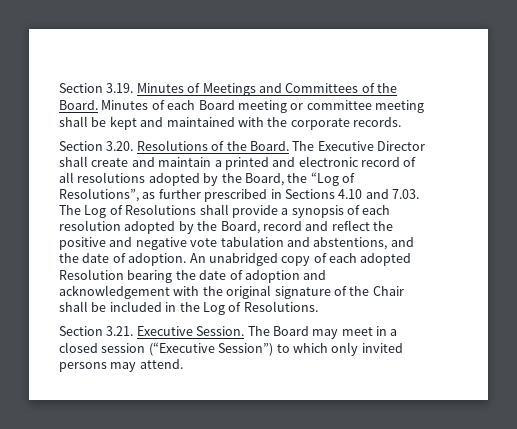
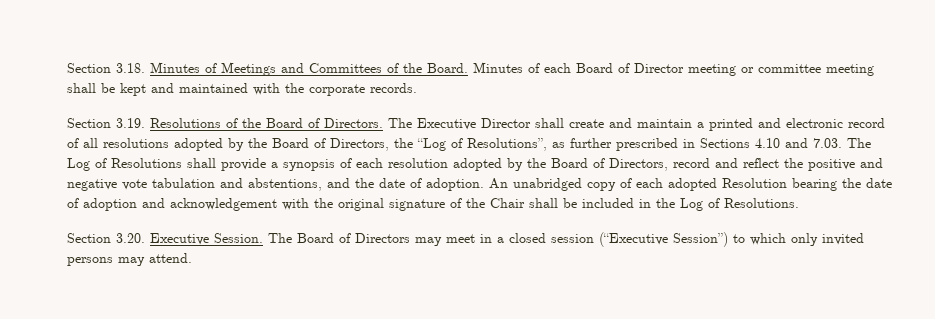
[59,83,134,93] Section 3.19. -> [67,63,145,73] Section 3.18.
(235, 105) none -> [618,63,684,73] of Director
[106,141,134,151] 3.20. -> [116,118,145,128] 3.19.
[249,141,289,151] Board. -> [266,118,383,128] Board of Directors.
[244,173,284,186] Board, -> [272,138,389,151] Board of Directors,
[220,221,260,234] Board, -> [551,158,668,171] Board of Directors,
[106,326,134,336] 3.21. -> [116,233,145,243] 3.20.
(309, 331) none -> [339,233,410,243] of Directors

